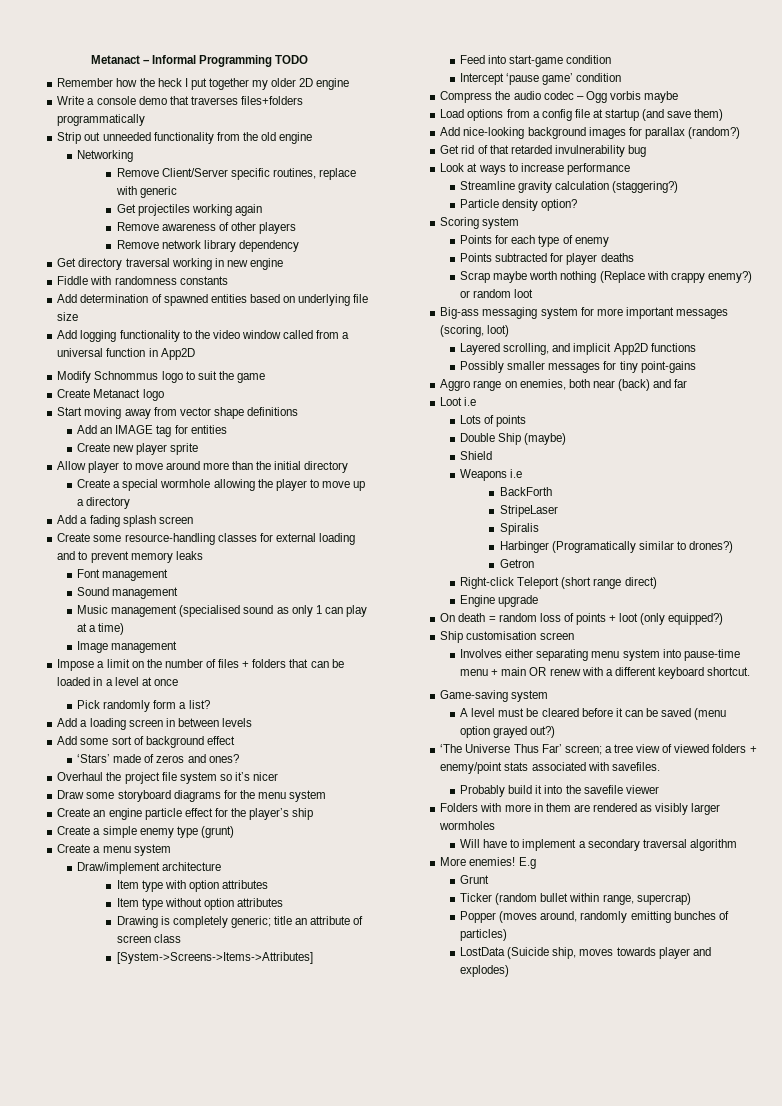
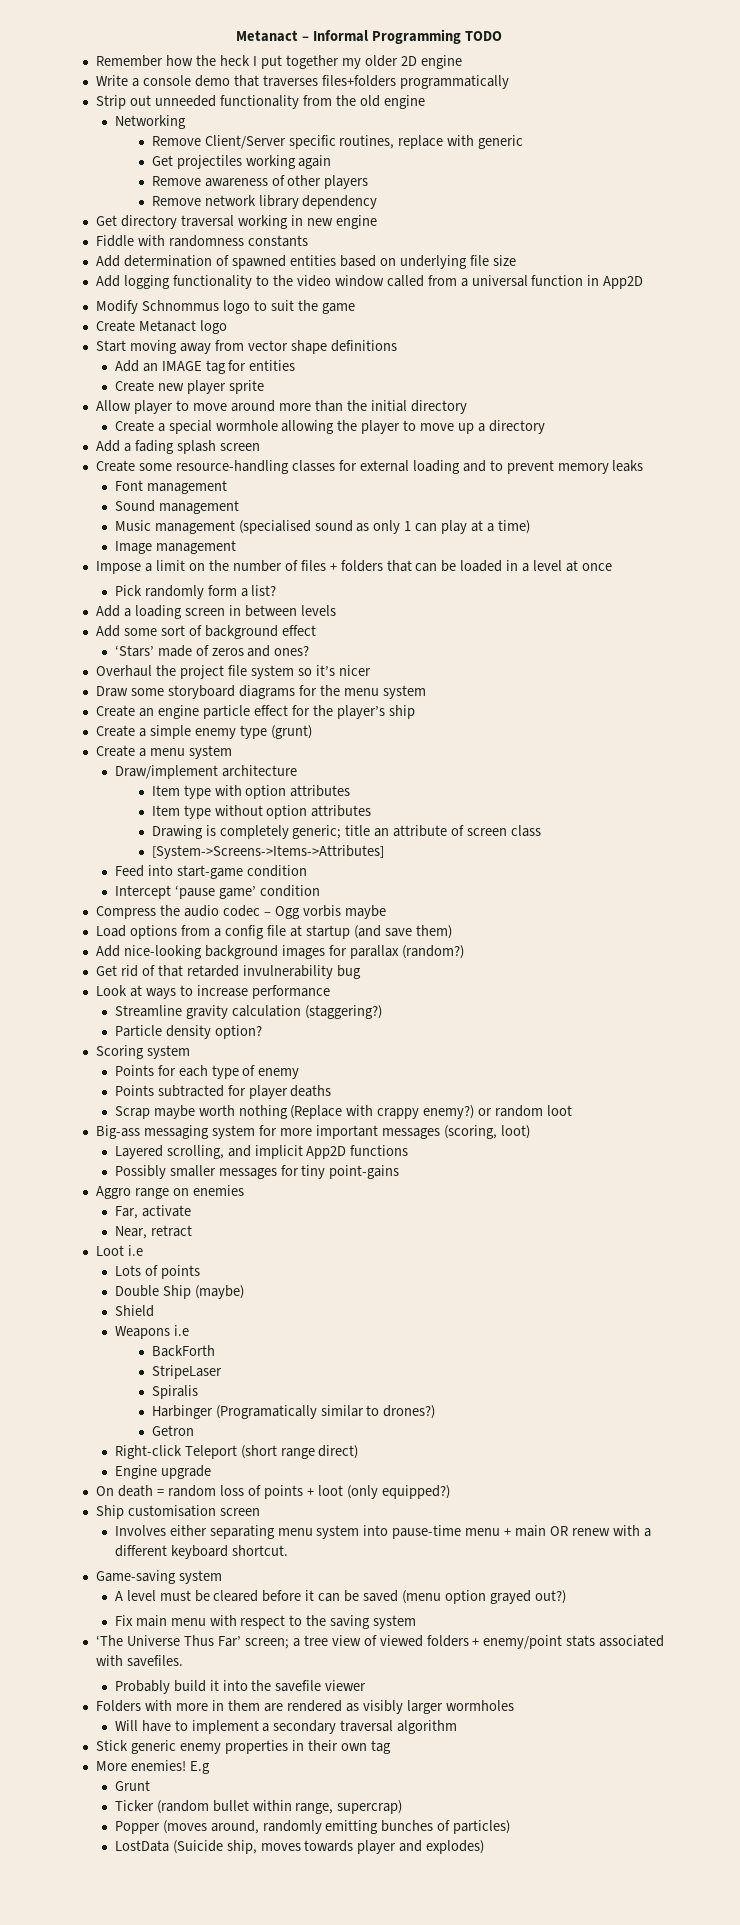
[519,379,688,391] enemies, both near (back) and far -> [193,1185,245,1196] [114,1205,191,1219] [114,1225,192,1239] enemies // Far, activate // Near, retract
(556, 732) none -> [114,1615,417,1629] // Fix main menu with respect to the saving system
(737, 845) none -> [96,1740,391,1754] // Stick generic enemy properties in their own tag

